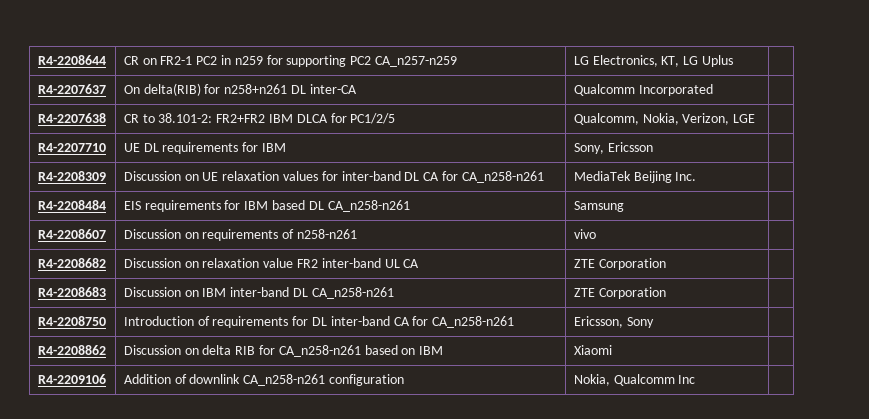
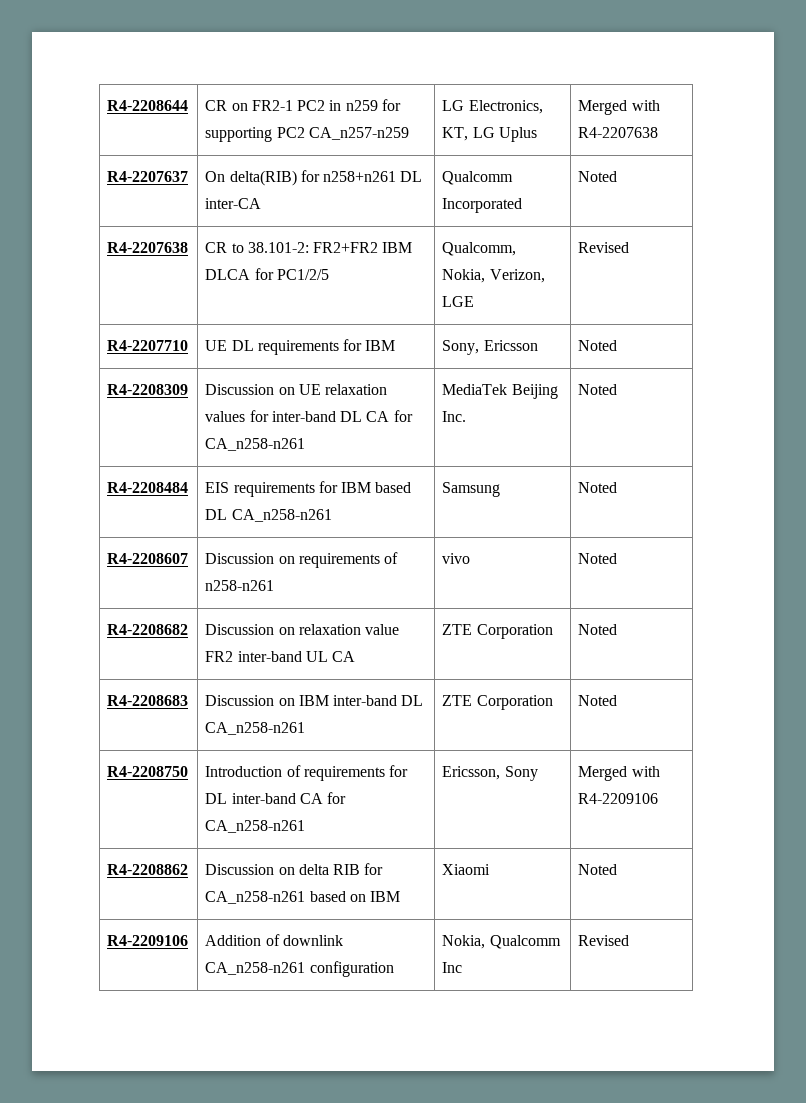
(733, 61) none -> [578,100,660,115] [578,127,659,138] Merged with R4-2207638
(713, 90) none -> [578,171,618,182] Noted
(756, 118) none -> [578,242,630,253] Revised
(653, 147) none -> [578,340,618,351] Noted
(697, 176) none -> [578,384,618,395] Noted
(624, 206) none -> [578,482,618,493] Noted
(596, 234) none -> [578,553,618,564] Noted
(666, 264) none -> [578,624,618,635] Noted
(666, 293) none -> [578,695,618,706] Noted
(654, 322) none -> [578,766,660,781] [578,793,659,804] Merged with R4-2209106
(612, 350) none -> [578,864,618,875] Noted
(696, 379) none -> [578,935,630,946] Revised

